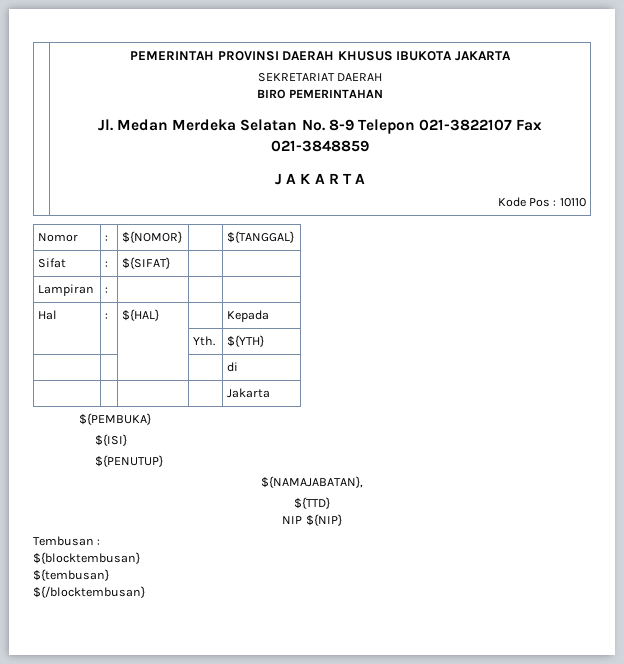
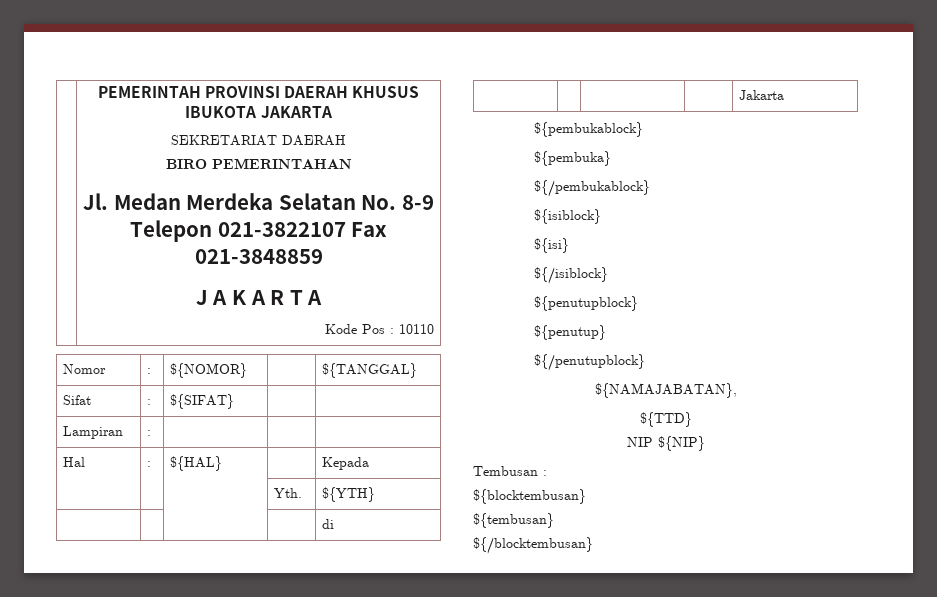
[79,413,152,425] [94,434,127,446] [94,455,163,467] ${PEMBUKA} // ${ISI} // ${PENUTUP} -> [533,122,643,137] [533,151,611,166] [533,180,650,197] [533,209,601,224] [533,238,569,253] [533,267,608,284] [533,296,638,311] [533,325,606,340] [533,354,645,371] ${pembukablock} // ${pembuka} // ${/pembukablock} // ${isiblock} // ${isi} // ${/isiblock} // ${penutupblock} // ${penutup} // ${/penutupblock}

